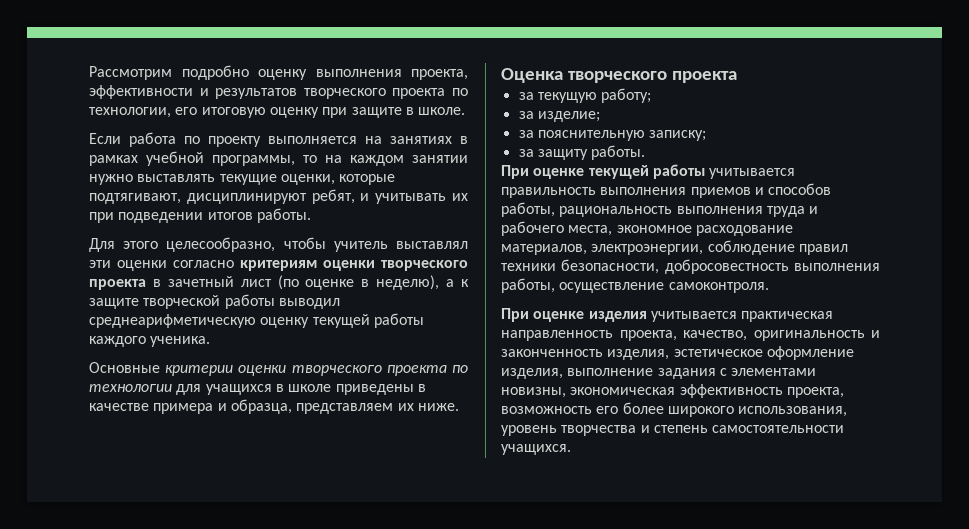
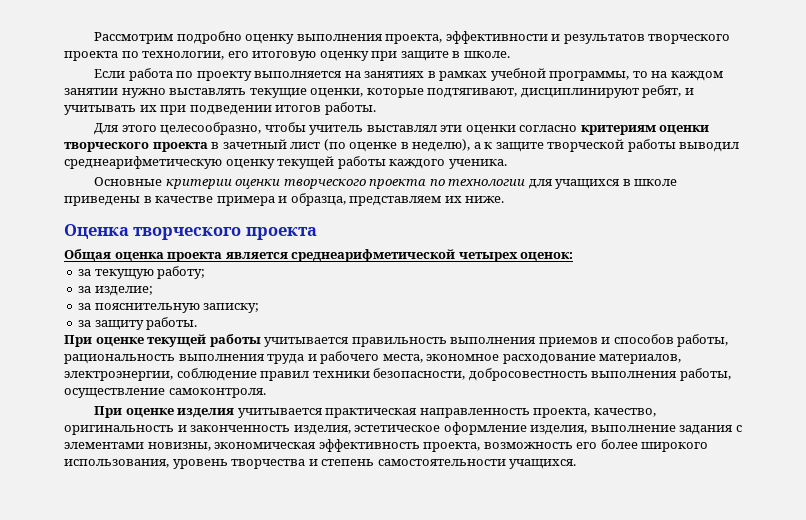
(737, 77) none -> [64,249,574,262] // Общая оценка проекта является среднеарифметической четырех оценок:

